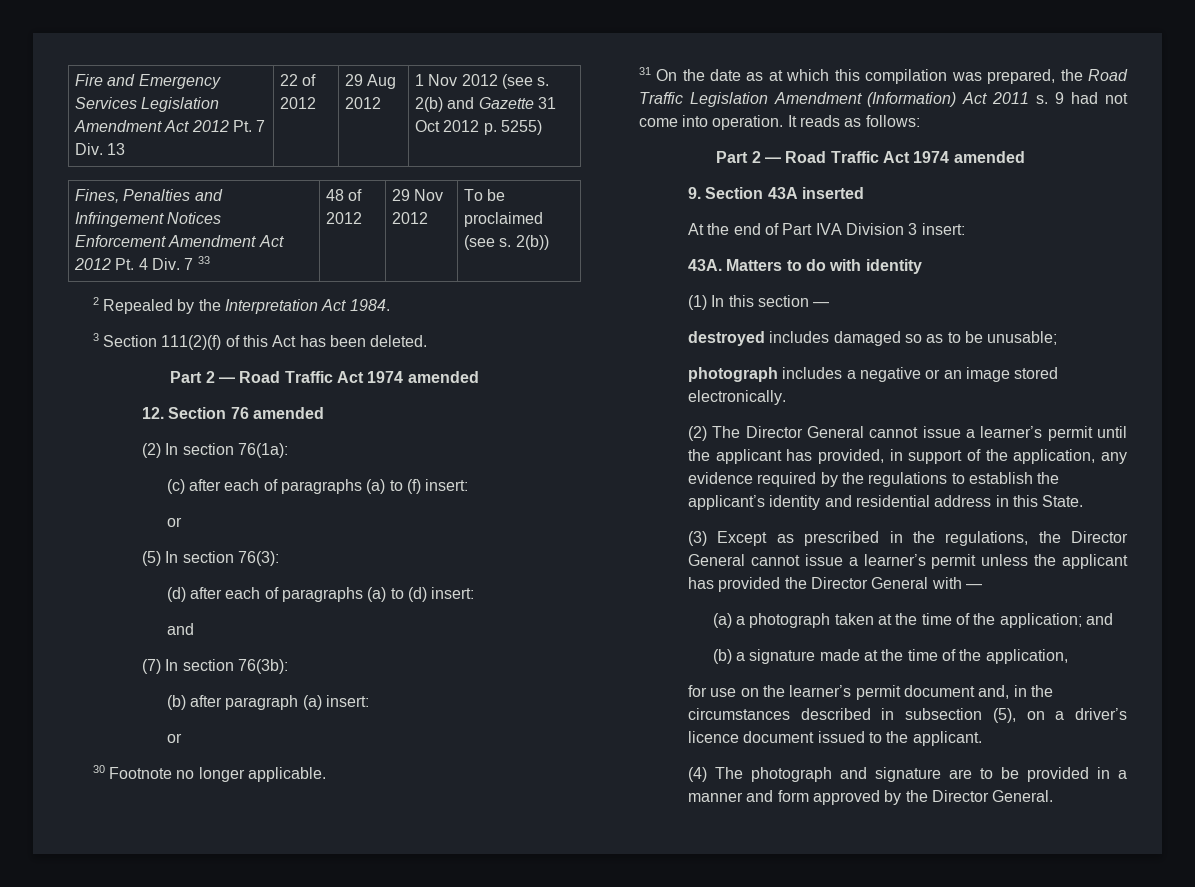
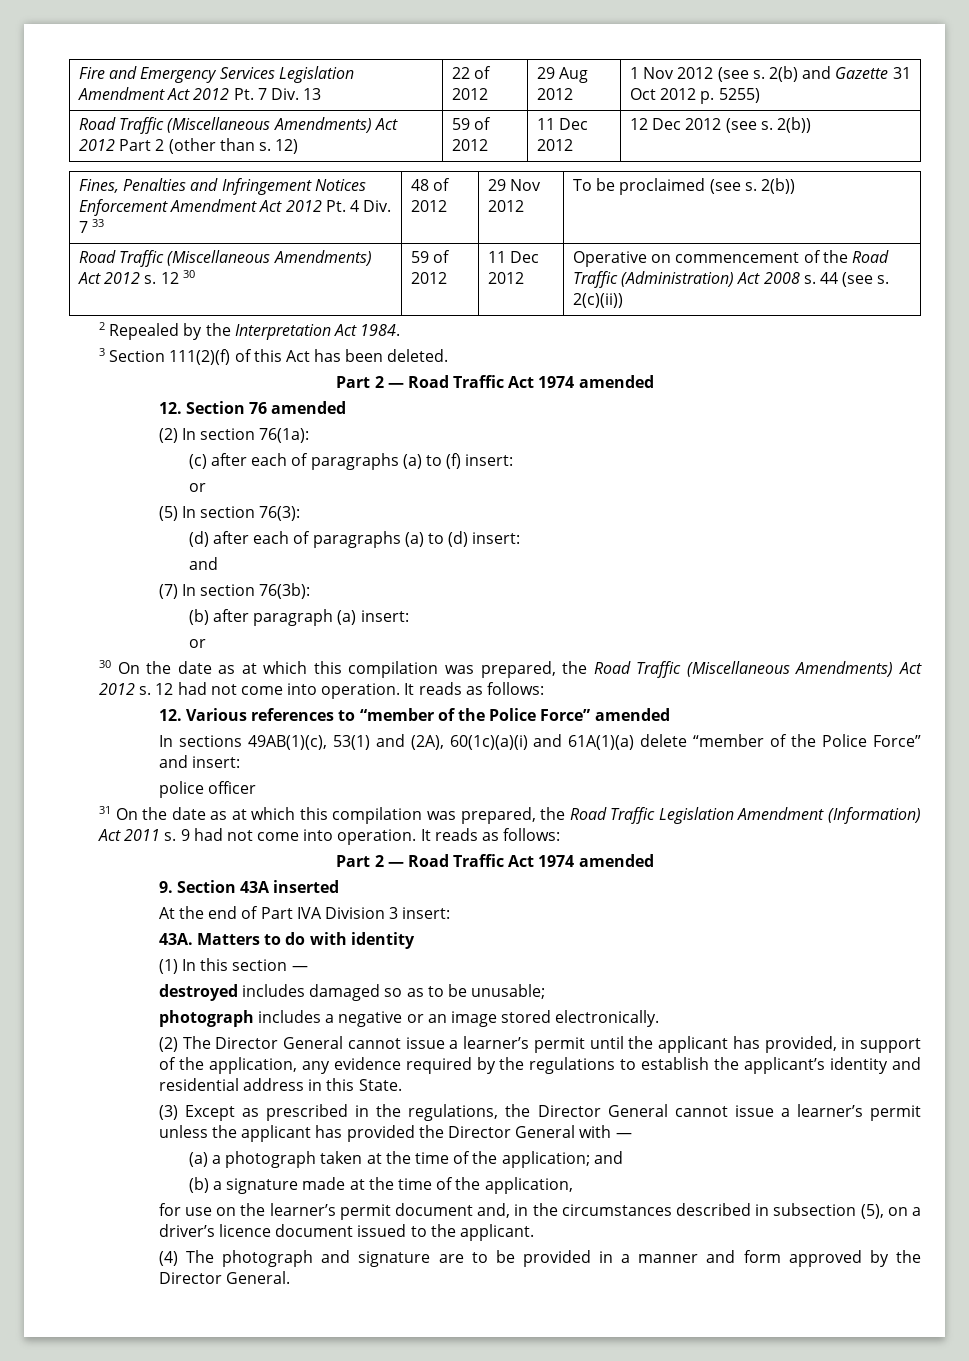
(542, 127) none -> [79,117,398,134] [79,138,299,154] [452,117,492,130] [452,139,489,151] [537,118,589,130] [537,139,574,151] [630,117,811,133] // Road Traffic (Miscellaneous Amendments) Act 2012 Part 2 (other than s. 12) | 59 of 2012 | 11 Dec 2012 | 12 Dec 2012 (see s. 2(b))
(549, 242) none -> [79,250,372,267] [78,270,195,284] [411,250,451,263] [411,272,448,284] [488,251,540,263] [488,272,525,284] [573,250,889,267] [573,271,890,288] [573,293,624,308] // Road Traffic (Miscellaneous Amendments) Act 2012 s. 12 30 | 59 of 2012 | 11 Dec 2012 | Operative on commencement of the Road Traffic (Administration) Act 2008 s. 44 (see s. 2(c)(ii))
[108,767,326,782] Footnote no longer applicable. -> [117,661,922,678] [98,682,544,699] [158,708,670,721] [158,734,922,750] [158,755,241,768] [158,781,257,798] On the date as at which this compilation was prepared, the Road Traffic (Miscellaneous Amendments) Act 2012 s. 12 had not come into operation. It reads as follows: // 12. Various references to “member of the Police Force” amended // In sections 49AB(1)(c), 53(1) and (2A), 60(1c)(a)(i) and 61A(1)(a) delete “member of the Police Force” and insert: // police officer

